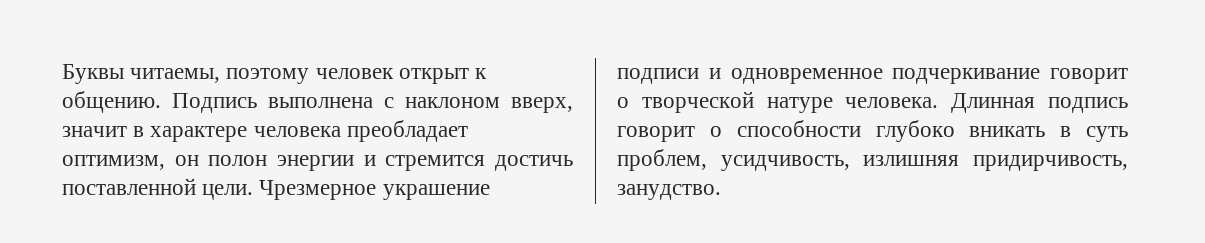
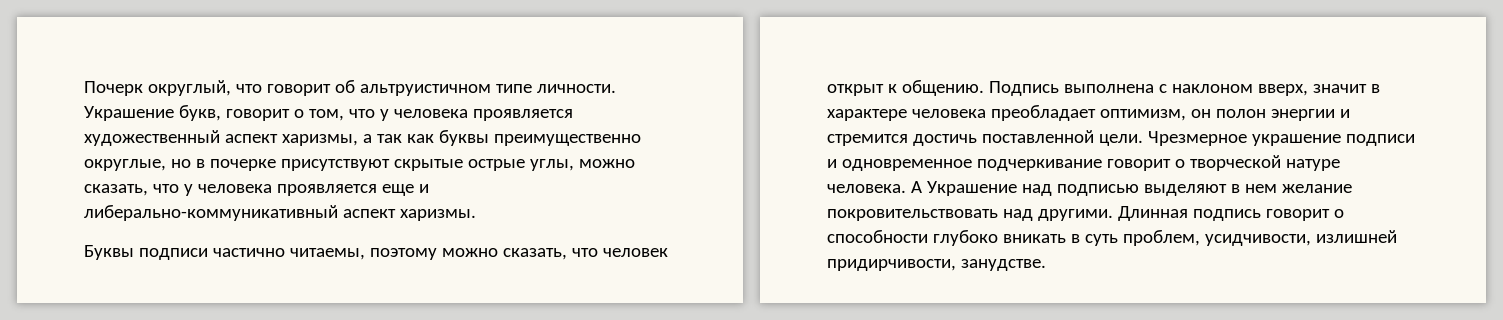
[62,64,310,84] Буквы читаемы, поэтому -> [84,80,616,96] [84,105,573,121] [84,130,641,146] [84,159,635,171] [84,184,429,196] [84,205,476,221] [84,245,598,260] Почерк округлый, что говорит об альтруистичном типе личности. Украшение букв, говорит о том, что у человека проявляется художественный аспект харизмы, а так как буквы преимущественно округлые, но в почерке присутствуют скрытые острые углы, можно сказать, что у человека проявляется еще и либерально-коммуникативный аспект харизмы. // Буквы подписи частично читаемы, поэтому можно сказать, что
(939, 102) none -> [910,181,1352,196] [827,209,1113,221] А Украшение над подписью выделяют в нем желание покровительствовать над другими.
[720,155,1128,171] [617,184,721,200] усидчивость, излишняя придирчивость, занудство. -> [1204,230,1397,246] [827,259,1046,271] усидчивости, излишней придирчивости, занудстве.

